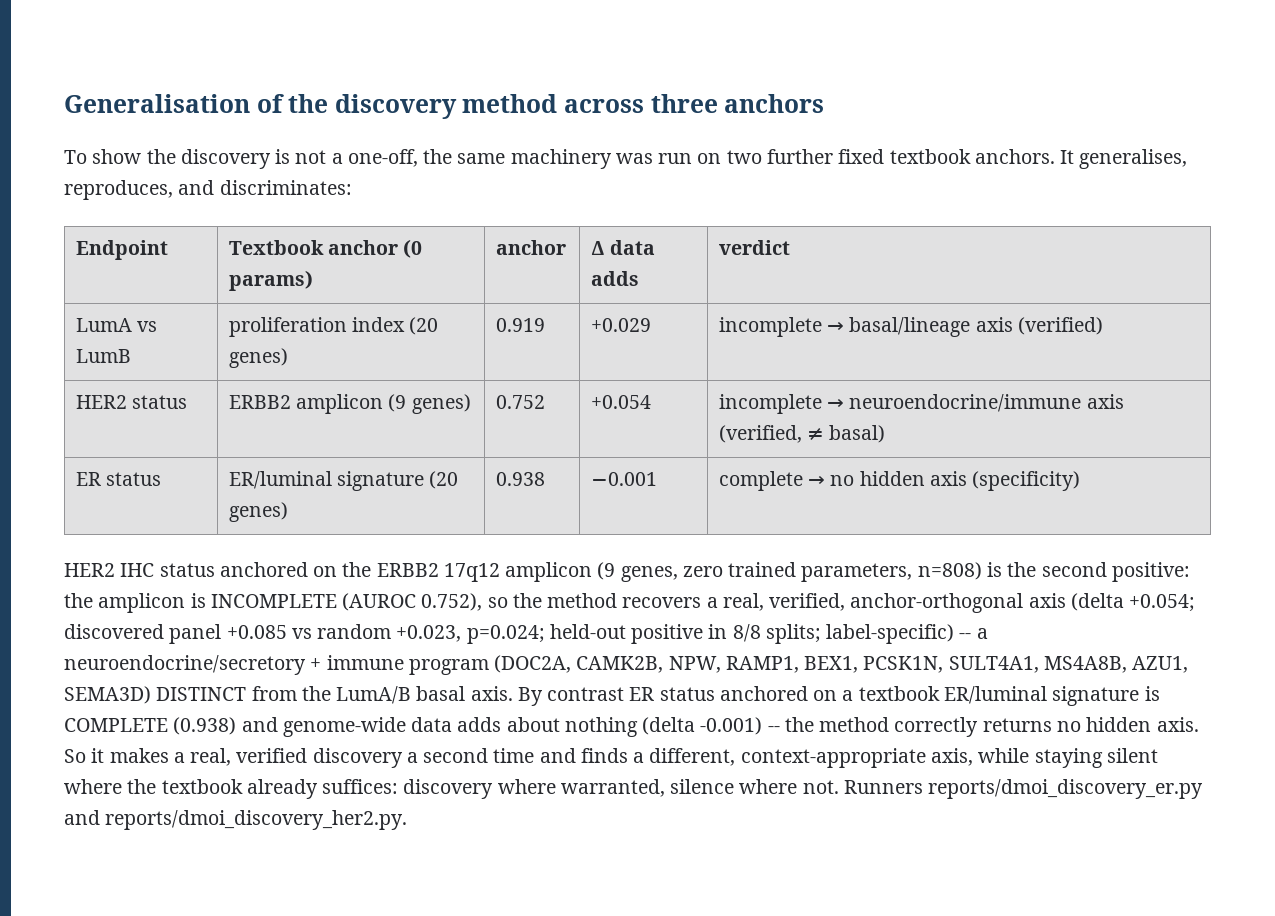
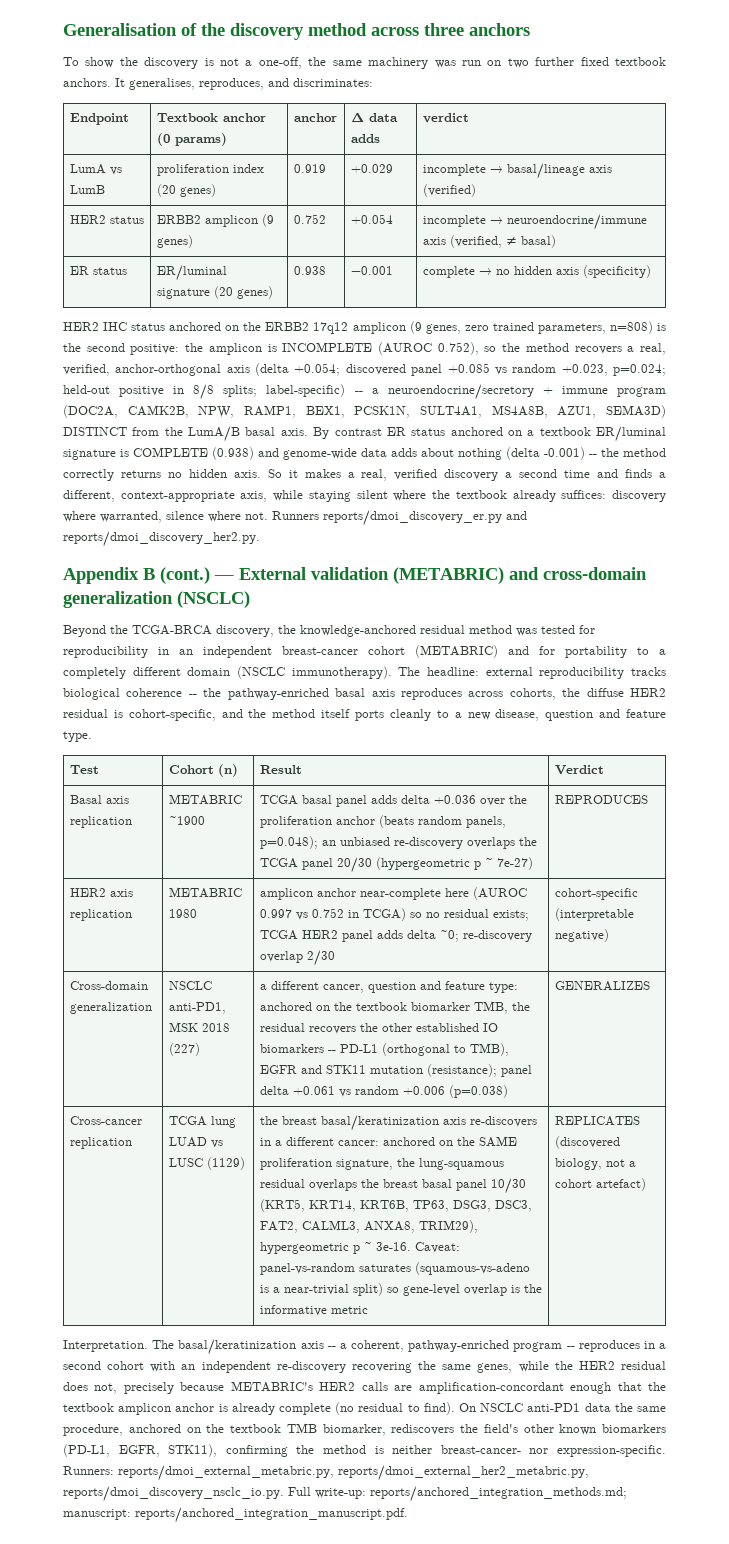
(408, 820) none -> [63,567,647,584] [63,591,250,608] [63,625,595,637] [63,645,666,658] [63,666,666,679] [63,688,666,700] [63,709,667,721] [63,731,92,742] [69,765,99,774] [168,764,238,777] [259,765,302,774] [554,765,604,775] [69,795,129,804] [69,816,132,828] [168,794,242,805] [168,816,205,825] [259,795,527,807] [259,815,506,828] [259,836,537,849] [259,857,533,873] [554,795,648,804] [69,888,133,897] [69,909,132,921] [168,887,242,898] [168,909,197,918] [259,887,527,900] [259,908,529,921] [259,930,532,942] [259,950,335,966] [554,888,638,900] [554,908,634,921] [554,929,609,942] [69,981,148,990] [69,1002,152,1014] [168,981,212,990] [168,1002,226,1014] [168,1022,230,1032] [168,1043,200,1056] [259,981,518,993] [259,1001,530,1014] [259,1023,498,1034] [259,1043,509,1056] [259,1064,532,1077] [259,1085,508,1098] [554,981,650,991] [69,1116,142,1125] [69,1137,132,1149] [168,1116,236,1128] [168,1137,223,1148] [168,1157,245,1170] [259,1115,537,1131] [259,1136,517,1147] [259,1158,504,1170] [259,1178,526,1194] [259,1199,532,1212] [259,1220,478,1233] [259,1242,460,1254] [259,1262,530,1275] [259,1283,542,1296] [259,1305,368,1316] [554,1116,640,1126] [554,1136,620,1149] [554,1158,636,1170] [554,1178,646,1191] [63,1339,666,1355] [63,1361,666,1373] [63,1381,666,1394] [63,1402,666,1415] [63,1423,666,1436] [63,1444,667,1457] [63,1465,589,1481] [63,1486,627,1502] [63,1507,408,1523] // Appendix B (cont.) — External validation (METABRIC) and cross-domain generalization (NSCLC) // Beyond the TCGA-BRCA discovery, the knowledge-anchored residual method was tested for reproducibility in an independent breast-cancer cohort (METABRIC) and for portability to a completely different domain (NSCLC immunotherapy). The headline: external reproducibility tracks biological coherence -- the pathway-enriched basal axis reproduces across cohorts, the diffuse HER2 residual is cohort-specific, and the method itself ports cleanly to a new disease, question and feature type. // Test | Cohort (n) | Result | Verdict // Basal axis replication | METABRIC ~1900 | TCGA basal panel adds delta +0.036 over the proliferation anchor (beats random panels, p=0.048); an unbiased re-discovery overlaps the TCGA panel 20/30 (hypergeometric p ~ 7e-27) | REPRODUCES // HER2 axis replication | METABRIC 1980 | amplicon anchor near-complete here (AUROC 0.997 vs 0.752 in TCGA) so no residual exists; TCGA HER2 panel adds delta ~0; re-discovery overlap 2/30 | cohort-specific (interpretable negative) // Cross-domain generalization | NSCLC anti-PD1, MSK 2018 (227) | a different cancer, question and feature type: anchored on the textbook biomarker TMB, the residual recovers the other established IO biomarkers -- PD-L1 (orthogonal to TMB), EGFR and STK11 mutation (resistance); panel delta +0.061 vs random +0.006 (p=0.038) | GENERALIZES // Cross-cancer replication | TCGA lung LUAD vs LUSC (1129) | the breast basal/keratinization axis re-discovers in a different cancer: anchored on the SAME proliferation signature, the lung-squamous residual overlaps the breast basal panel 10/30 (KRT5, KRT14, KRT6B, TP63, DSG3, DSC3, FAT2, CALML3, ANXA8, TRIM29), hypergeometric p ~ 3e-16. Caveat: panel-vs-random saturates (squamous-vs-adeno is a near-trivial split) so gene-level overlap is the informative metric | REPLICATES (discovered biology, not a cohort artefact) // Interpretation. The basal/keratinization axis -- a coherent, pathway-enriched program -- reproduces in a second cohort with an independent re-discovery recovering the same genes, while the HER2 residual does not, precisely because METABRIC's HER2 calls are amplification-concordant enough that the textbook amplicon anchor is already complete (no residual to find). On NSCLC anti-PD1 data the same procedure, anchored on the textbook TMB biomarker, rediscovers the field's other known biomarkers (PD-L1, EGFR, STK11), confirming the method is neither breast-cancer- nor expression-specific. Runners: reports/dmoi_external_metabric.py, reports/dmoi_external_her2_metabric.py, reports/dmoi_discovery_nsclc_io.py. Full write-up: reports/anchored_integration_methods.md; manuscript: reports/anchored_integration_manuscript.pdf.

